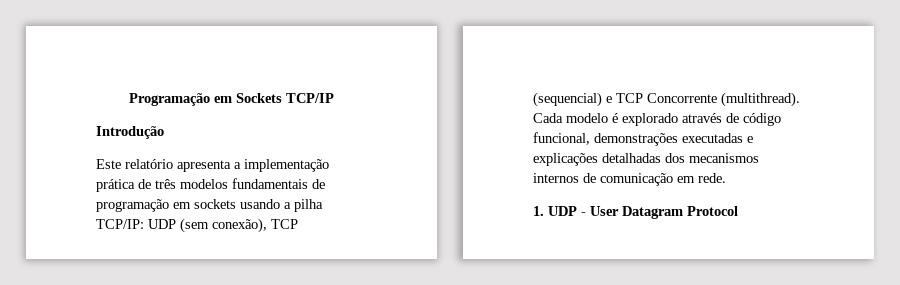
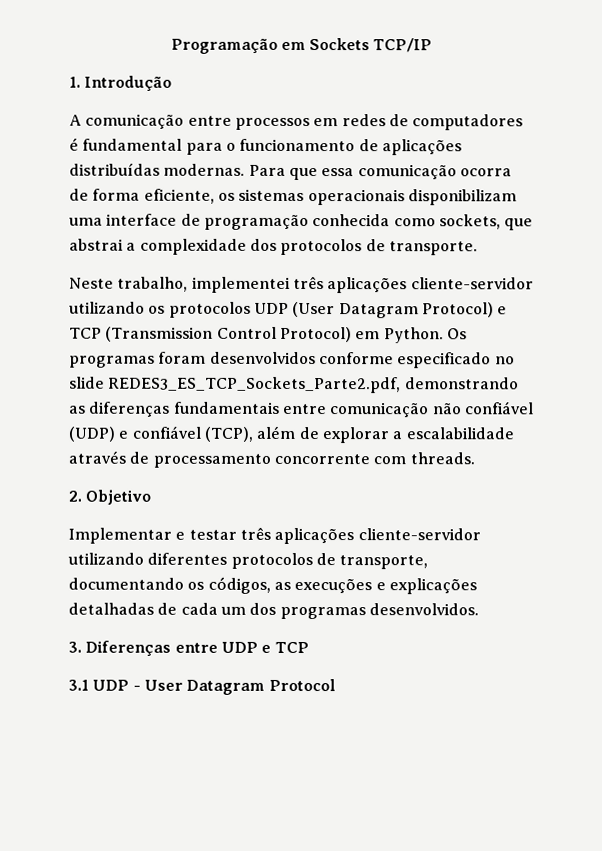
(334, 98) none -> [69,76,81,88] 1.
[96,159,329,172] [96,178,325,192] [96,199,323,212] [96,218,298,233] [533,92,800,107] [533,113,781,126] [533,132,753,146] [533,153,759,166] [533,173,726,186] [533,206,544,216] Este relatório apresenta a implementação prática de três modelos fundamentais de programação em sockets usando a pilha TCP/IP: UDP (sem conexão), TCP (sequencial) e TCP Concorrente (multithread). Cada modelo é explorado através de código funcional, demonstrações executadas e explicações detalhadas dos mecanismos internos de comunicação em rede. // 1. -> [69,113,524,131] [69,137,462,156] [69,162,512,181] [69,188,517,206] [69,213,534,231] [69,238,478,256] [69,275,534,294] [69,301,508,319] [69,326,467,344] [69,351,515,369] [69,376,519,394] [69,401,534,418] [68,425,514,444] [68,450,475,468] [68,489,152,505] [68,526,481,545] [68,552,429,570] [68,576,477,595] [68,602,479,620] [68,640,309,657] [68,679,89,691] A comunicação entre processos em redes de computadores é fundamental para o funcionamento de aplicações distribuídas modernas. Para que essa comunicação ocorra de forma eficiente, os sistemas operacionais disponibilizam uma interface de programação conhecida como sockets, que abstrai a complexidade dos protocolos de transporte. // Neste trabalho, implementei três aplicações cliente-servidor utilizando os protocolos UDP (User Datagram Protocol) e TCP (Transmission Control Protocol) em Python. Os programas foram desenvolvidos conforme especificado no slide REDES3_ES_TCP_Sockets_Parte2.pdf, demonstrando as diferenças fundamentais entre comunicação não confiável (UDP) e confiável (TCP), além de explorar a escalabilidade através de processamento concorrente com threads. // 2. Objetivo // Implementar e testar três aplicações cliente-servidor utilizando diferentes protocolos de transporte, documentando os códigos, as execuções e explicações detalhadas de cada um dos programas desenvolvidos. // 3. Diferenças entre UDP e TCP // 3.1

